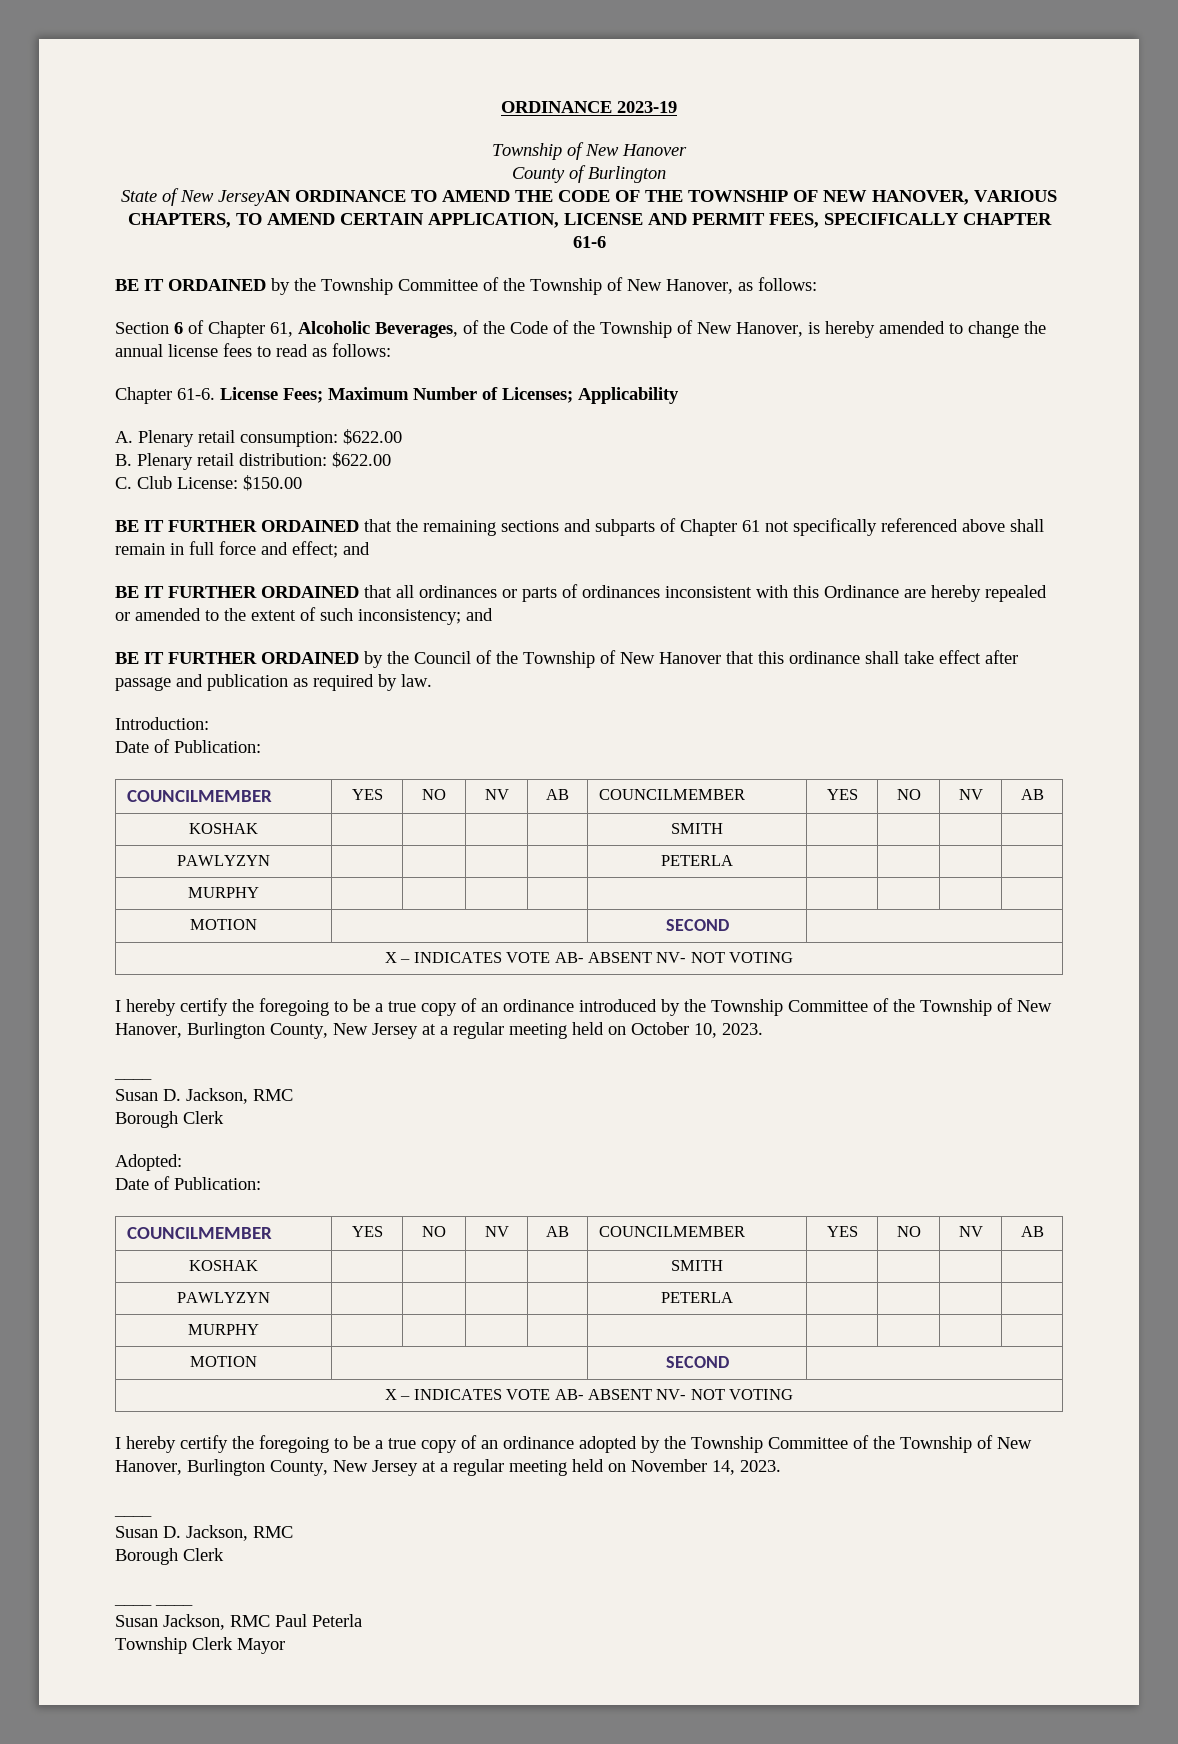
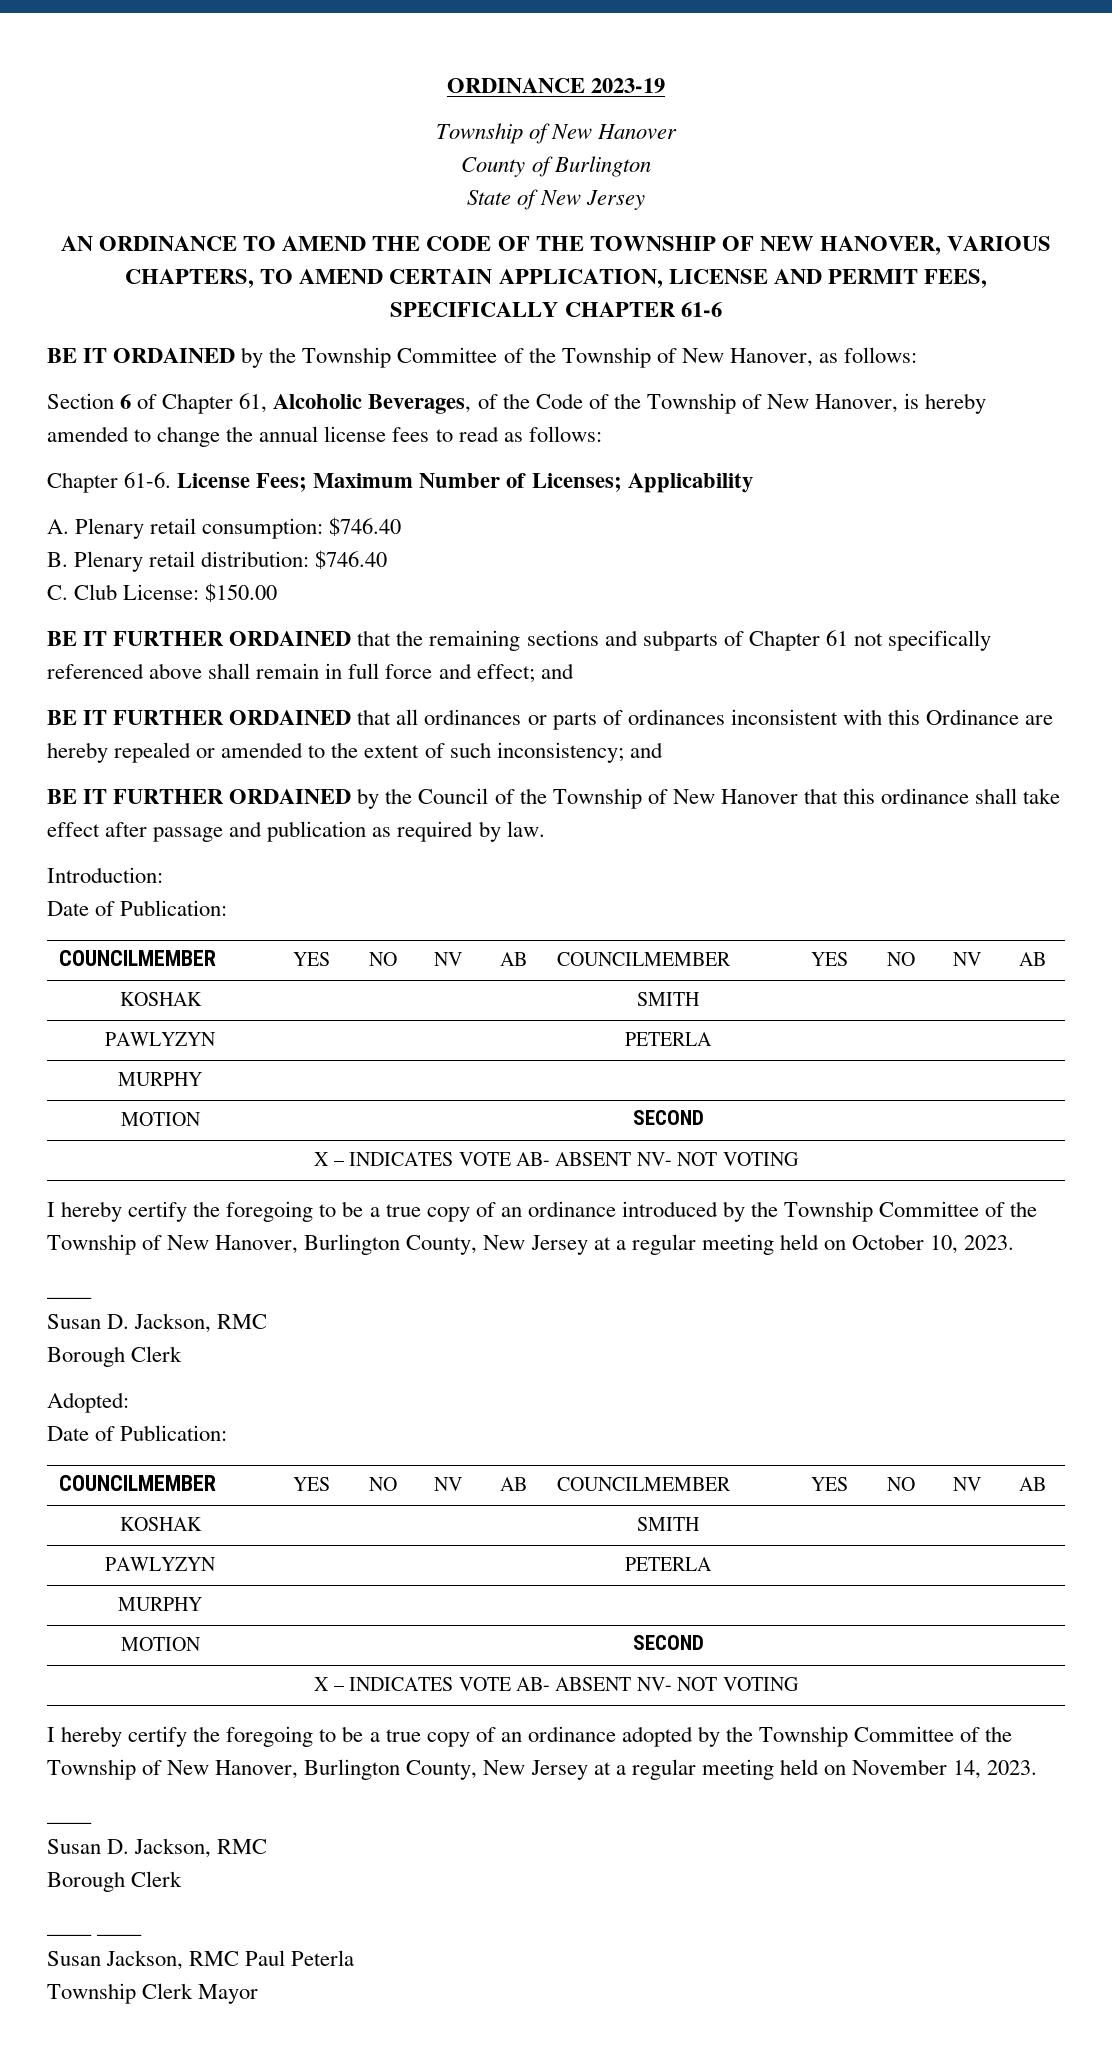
[218,190,291,206] JerseyAN -> [585,190,645,210] [61,236,94,251] Jersey // AN
[343,429,402,445] $622.00 -> [329,517,402,536] $746.40
[332,452,391,468] $622.00 -> [315,550,388,569] $746.40

